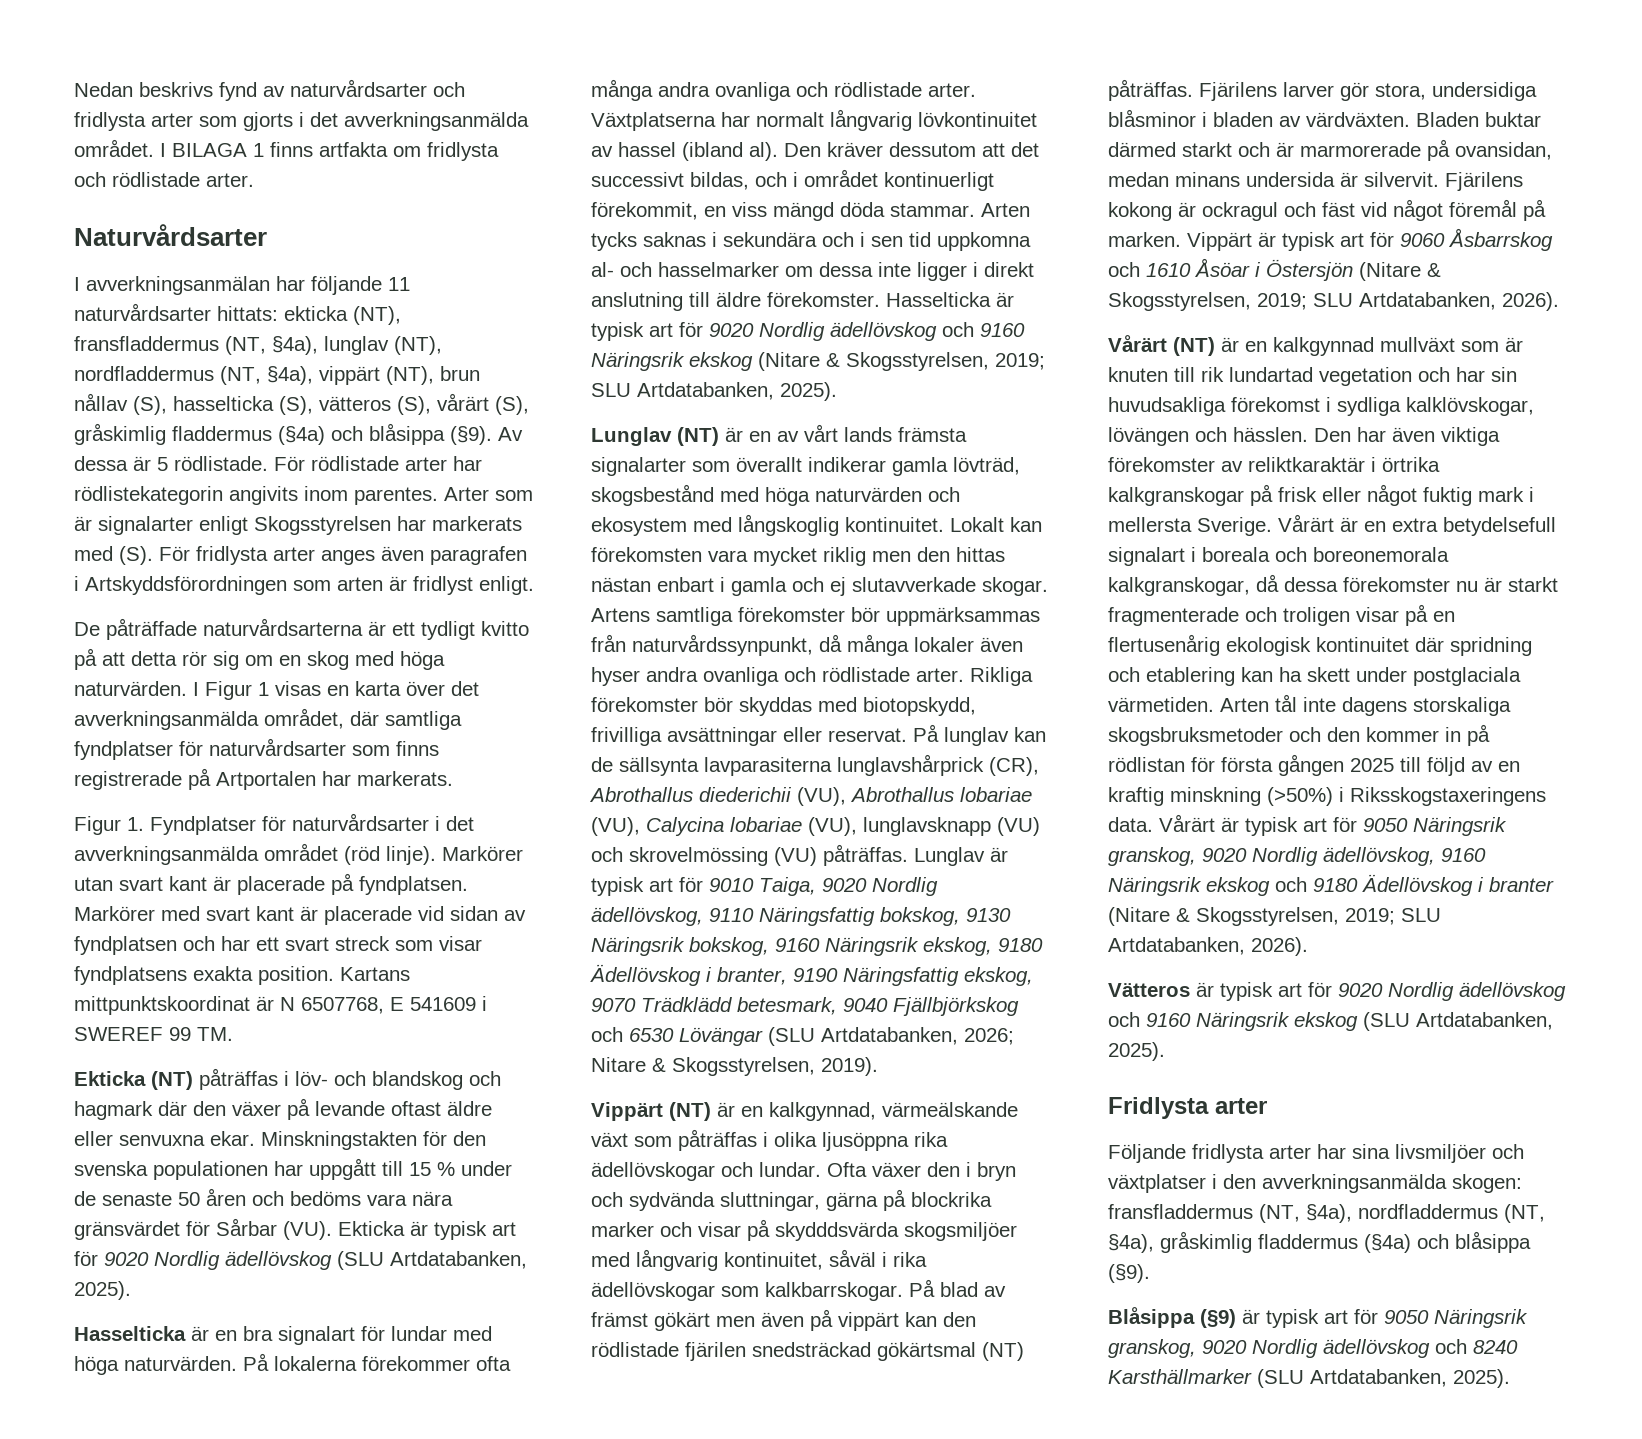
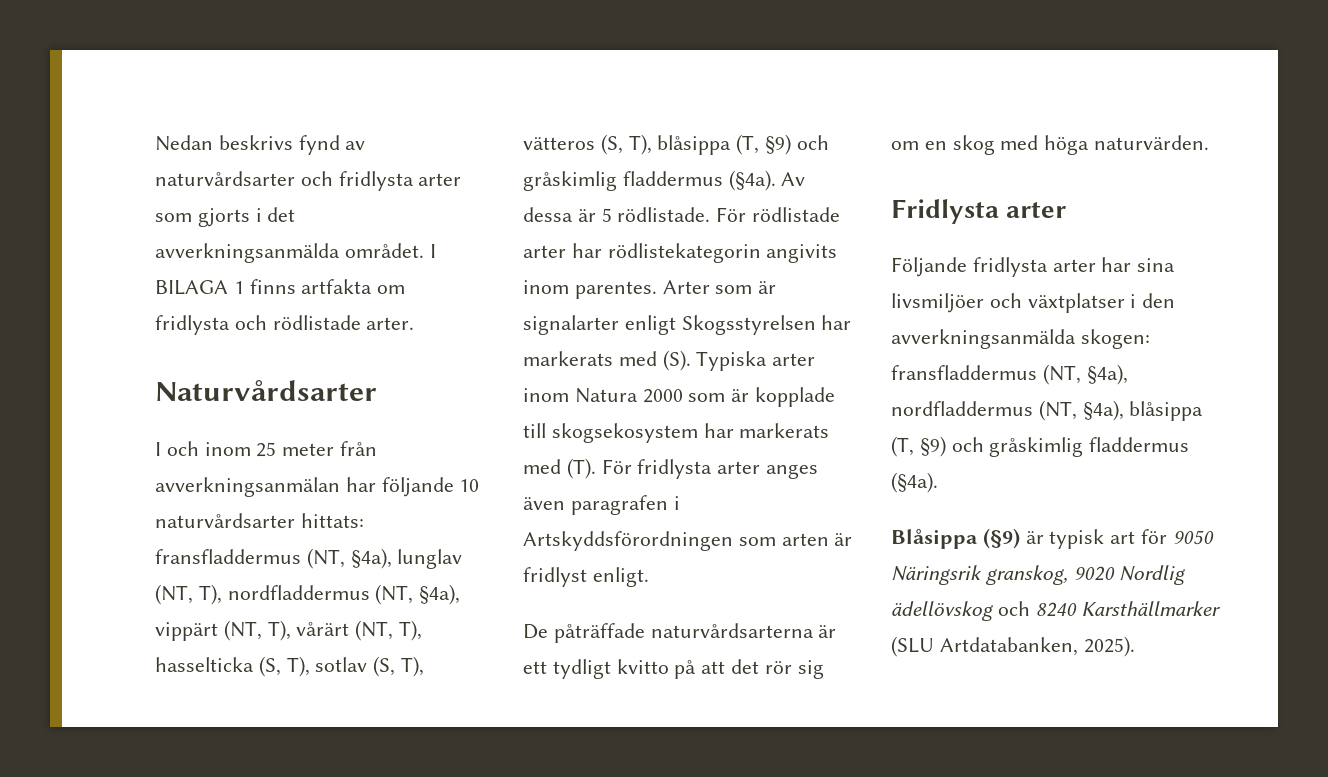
(80, 284) none -> [166,441,378,457] och inom 25 meter från
[388,277,410,291] 11 -> [459,479,480,492] 10
[284,306,401,325] ekticka (NT), -> (364, 520) none
[394,336,442,355] (NT), -> [155,584,222,605] (NT, T),
[386,366,480,385] [74,393,529,415] [74,423,492,445] (NT), brun nållav (S), hasselticka (S), vätteros (S), vårärt (S), gråskimlig fladdermus (§4a) och blåsippa (§9). -> [223,620,423,641] [155,656,425,677] [523,134,829,155] [523,170,776,191] (NT, T), vårärt (NT, T), hasselticka (S, T), sotlav (S, T), vätteros (S, T), blåsippa (T, §9) och gråskimlig fladdermus (§4a).
(153, 555) none -> [696,351,816,371] [523,387,836,407] [523,423,830,443] [523,458,596,479] Typiska arter inom Natura 2000 som är kopplade till skogsekosystem har markerats med (T).
[131,651,177,666] detta -> [731,659,760,674] det
[193,681,479,700] [74,708,462,730] [74,738,439,760] [74,768,453,790] [74,813,474,835] [74,843,523,865] [74,873,468,895] [74,906,526,925] [74,936,482,955] [74,966,410,985] [74,996,487,1015] [74,1027,233,1041] [74,1068,501,1090] [74,1098,492,1120] [74,1131,486,1150] [74,1158,512,1180] [74,1188,453,1206] [74,1218,516,1240] [74,1251,527,1270] [74,1281,131,1300] [74,1326,492,1345] [74,1353,511,1375] [591,79,976,101] [591,109,1037,131] [591,142,1039,161] [591,169,994,191] [591,202,1030,221] [591,232,1031,251] [591,262,1034,281] [591,292,1014,311] [591,322,1025,341] [591,352,1045,371] [591,382,837,401] [591,424,967,446] [591,457,1020,476] [591,484,960,506] [591,514,1042,536] [591,547,1005,566] [591,577,1048,596] [591,607,1040,626] [591,634,1023,656] [591,667,1033,686] [591,697,976,716] [591,724,1046,746] [591,754,1039,776] [589,787,1032,806] [591,817,1040,836] [591,844,1008,866] [591,877,938,896] [591,907,1011,926] [591,937,1043,956] [590,964,1033,986] [591,997,1019,1016] [591,1027,1014,1046] [591,1057,878,1076] [591,1102,1018,1121] [591,1129,948,1151] [591,1162,1016,1181] [591,1189,992,1211] [591,1219,1017,1241] [591,1249,927,1271] [591,1279,1006,1301] [591,1309,976,1331] [591,1342,1024,1361] [1108,79,1537,101] [1108,109,1541,127] [1108,139,1552,161] [1108,172,1523,191] [1108,199,1546,221] [1108,228,1553,251] [1108,258,1441,281] [1108,292,1559,311] [1108,335,1523,356] [1108,367,1517,386] [1108,397,1534,416] [1108,427,1500,446] [1108,457,1440,472] [1108,484,1534,506] [1108,514,1556,536] [1108,547,1449,566] [1108,574,1558,596] [1108,604,1455,626] [1108,634,1532,656] [1108,667,1521,686] [1108,694,1511,716] [1108,724,1490,746] [1108,754,1520,776] [1108,787,1546,806] [1108,814,1507,836] [1108,847,1486,866] [1108,874,1554,896] [1108,907,1441,926] [1108,937,1308,956] [1108,982,1566,1001] [1108,1012,1553,1031] [1108,1042,1165,1061] I Figur 1 visas en karta över det avverkningsanmälda området, där samtliga fyndplatser för naturvårdsarter som finns registrerade på Artportalen har markerats. // Figur 1. Fyndplatser för naturvårdsarter i det avverkningsanmälda området (röd linje). Markörer utan svart kant är placerade på fyndplatsen. Markörer med svart kant är placerade vid sidan av fyndplatsen och har ett svart streck som visar fyndplatsens exakta position. Kartans mittpunktskoordinat är N 6507768, E 541609 i SWEREF 99 TM. // Ekticka (NT) påträffas i löv- och blandskog och hagmark där den växer på levande oftast äldre eller senvuxna ekar. Minskningstakten för den svenska populationen har uppgått till 15 % under de senaste 50 åren och bedöms vara nära gränsvärdet för Sårbar (VU). Ekticka är typisk art för 9020 Nordlig ädellövskog (SLU Artdatabanken, 2025). // Hasselticka är en bra signalart för lundar med höga naturvärden. På lokalerna förekommer ofta många andra ovanliga och rödlistade arter. Växtplatserna har normalt långvarig lövkontinuitet av hassel (ibland al). Den kräver dessutom att det successivt bildas, och i området kontinuerligt förekommit, en viss mängd döda stammar. Arten tycks saknas i sekundära och i sen tid uppkomna al- och hasselmarker om dessa inte ligger i direkt anslutning till äldre förekomster. Hasselticka är typisk art för 9020 Nordlig ädellövskog och 9160 Näringsrik ekskog (Nitare & Skogsstyrelsen, 2019; SLU Artdatabanken, 2025). // Lunglav (NT) är en av vårt lands främsta signalarter som överallt indikerar gamla lövträd, skogsbestånd med höga naturvärden och ekosystem med långskoglig kontinuitet. Lokalt kan förekomsten vara mycket riklig men den hittas nästan enbart i gamla och ej slutavverkade skogar. Artens samtliga förekomster bör uppmärksammas från naturvårdssynpunkt, då många lokaler även hyser andra ovanliga och rödlistade arter. Rikliga förekomster bör skyddas med biotopskydd, frivilliga avsättningar eller reservat. På lunglav kan de sällsynta lavparasiterna lunglavshårprick (CR), Abrothallus diederichii (VU), Abrothallus lobariae (VU), Calycina lobariae (VU), lunglavsknapp (VU) och skrovelmössing (VU) påträffas. Lunglav är typisk art för 9010 Taiga, 9020 Nordlig ädellövskog, 9110 Näringsfattig bokskog, 9130 Näringsrik bokskog, 9160 Näringsrik ekskog, 9180 Ädellövskog i branter, 9190 Näringsfattig ekskog, 9070 Trädklädd betesmark, 9040 Fjällbjörkskog och 6530 Lövängar (SLU Artdatabanken, 2026; Nitare & Skogsstyrelsen, 2019). // Vippärt (NT) är en kalkgynnad, värmeälskande växt som påträffas i olika ljusöppna rika ädellövskogar och lundar. Ofta växer den i bryn och sydvända sluttningar, gärna på blockrika marker och visar på skydddsvärda skogsmiljöer med långvarig kontinuitet, såväl i rika ädellövskogar som kalkbarrskogar. På blad av främst gökärt men även på vippärt kan den rödlistade fjärilen snedsträckad gökärtsmal (NT) påträffas. Fjärilens larver gör stora, undersidiga blåsminor i bladen av värdväxten. Bladen buktar därmed starkt och är marmorerade på ovansidan, medan minans undersida är silvervit. Fjärilens kokong är ockragul och fäst vid något föremål på marken. Vippärt är typisk art för 9060 Åsbarrskog och 1610 Åsöar i Östersjön (Nitare & Skogsstyrelsen, 2019; SLU Artdatabanken, 2026). // Vårärt (NT) är en kalkgynnad mullväxt som är knuten till rik lundartad vegetation och har sin huvudsakliga förekomst i sydliga kalklövskogar, lövängen och hässlen. Den har även viktiga förekomster av reliktkaraktär i örtrika kalkgranskogar på frisk eller något fuktig mark i mellersta Sverige. Vårärt är en extra betydelsefull signalart i boreala och boreonemorala kalkgranskogar, då dessa förekomster nu är starkt fragmenterade och troligen visar på en flertusenårig ekologisk kontinuitet där spridning och etablering kan ha skett under postglaciala värmetiden. Arten tål inte dagens storskaliga skogsbruksmetoder och den kommer in på rödlistan för första gången 2025 till följd av en kraftig minskning (>50%) i Riksskogstaxeringens data. Vårärt är typisk art för 9050 Näringsrik granskog, 9020 Nordlig ädellövskog, 9160 Näringsrik ekskog och 9180 Ädellövskog i branter (Nitare & Skogsstyrelsen, 2019; SLU Artdatabanken, 2026). // Vätteros är typisk art för 9020 Nordlig ädellövskog och 9160 Näringsrik ekskog (SLU Artdatabanken, 2025). -> (1210, 142) none
[1160,1231,1531,1253] [1108,1264,1150,1283] gråskimlig fladdermus (§4a) och blåsippa (§9). -> [1129,401,1204,421] [891,436,1190,457] [891,472,938,493] blåsippa (T, §9) och gråskimlig fladdermus (§4a).

